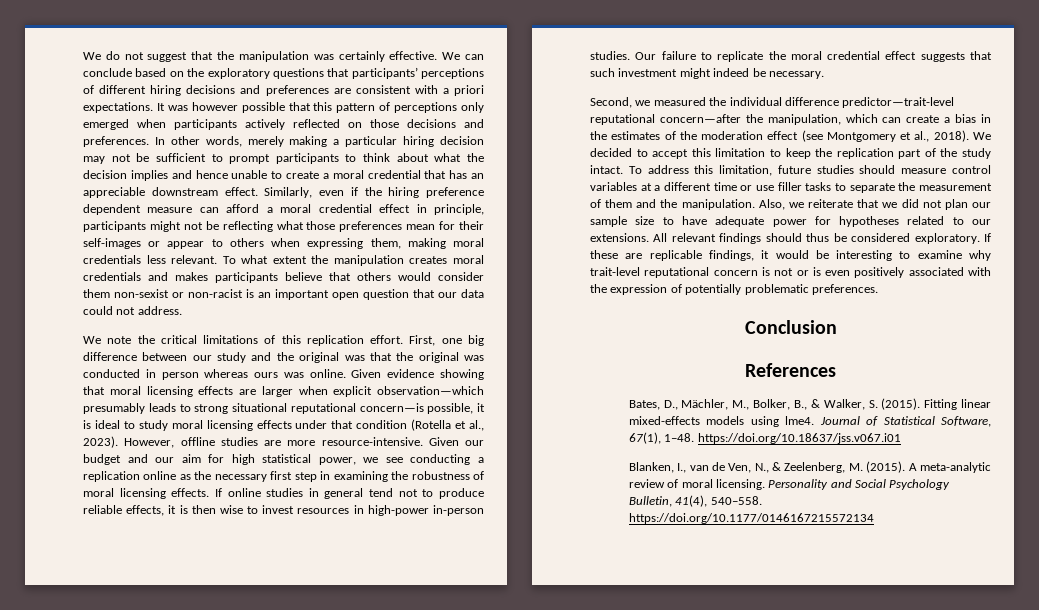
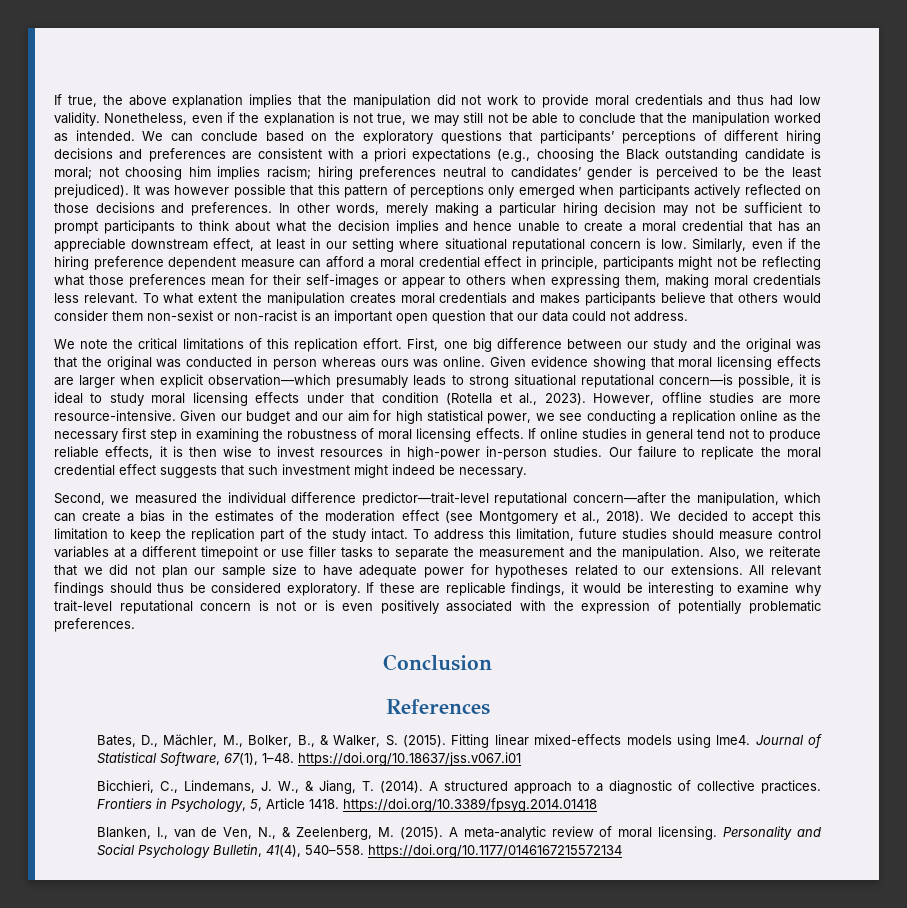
[83,51,438,62] We do not suggest that the manipulation was certainly effective. -> [54,94,822,108] [54,112,821,126] [54,130,135,142] If true, the above explanation implies that the manipulation did not work to provide moral credentials and thus had low validity. Nonetheless, even if the explanation is not true, we may still not be able to conclude that the manipulation worked as intended.
[83,102,153,113] expectations. -> [412,148,821,162] [54,166,822,180] [54,184,129,198] expectations (e.g., choosing the Black outstanding candidate is moral; not choosing him implies racism; hiring preferences neutral to candidates’ gender is perceived to be the least prejudiced).
[224,187,258,196] effect. -> [213,238,688,252] effect, at least in our setting where situational reputational concern is low.
[713,182,737,191] time -> [201,546,258,560] timepoint
[590,199,633,208] of them -> (564, 552) none
(901, 438) none -> [96,780,821,794] [96,798,597,812] // Bicchieri, C., Lindemans, J. W., & Jiang, T. (2014). A structured approach to a diagnostic of collective practices. Frontiers in Psychology, 5, Article 1418. https://doi.org/10.3389/fpsyg.2014.01418

